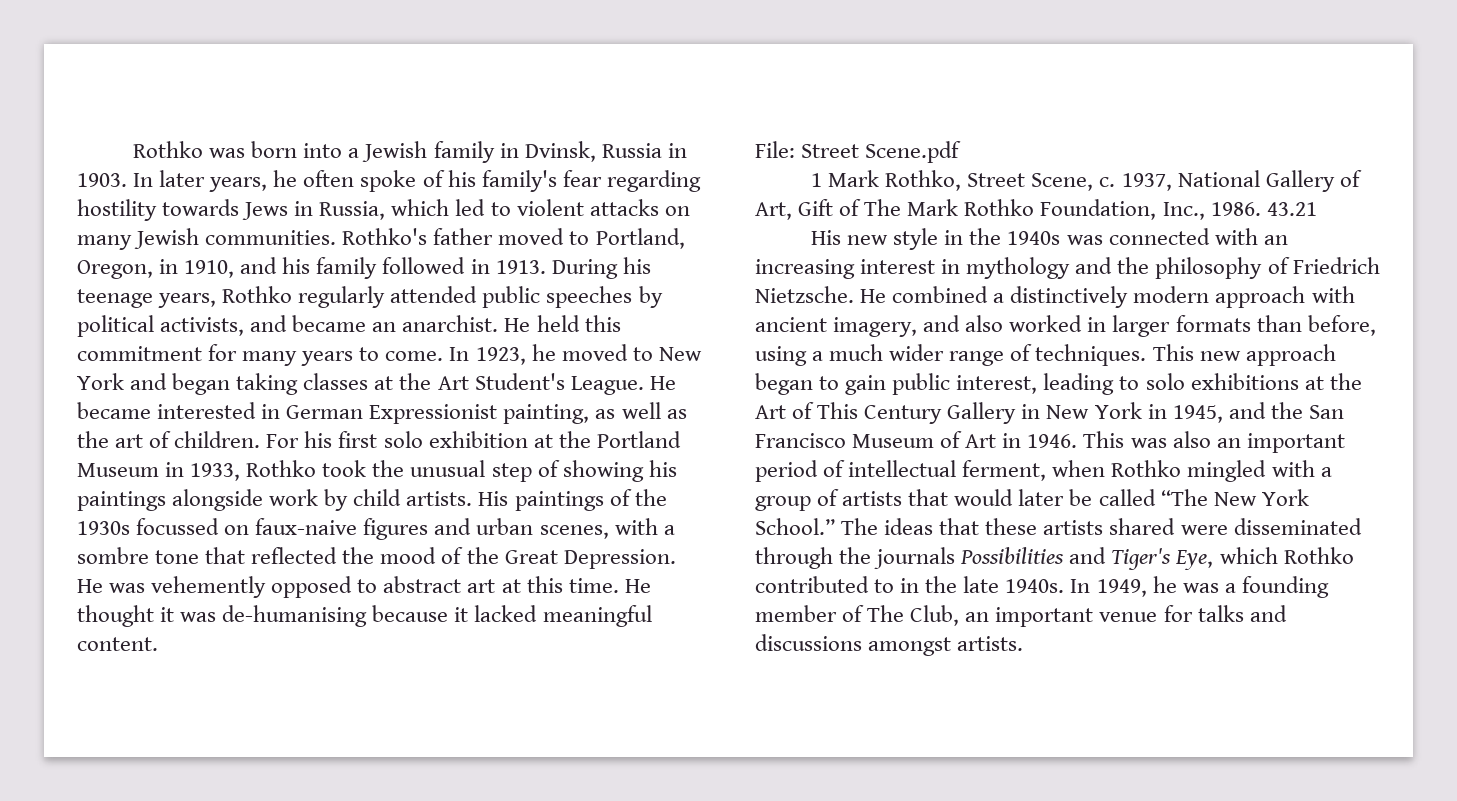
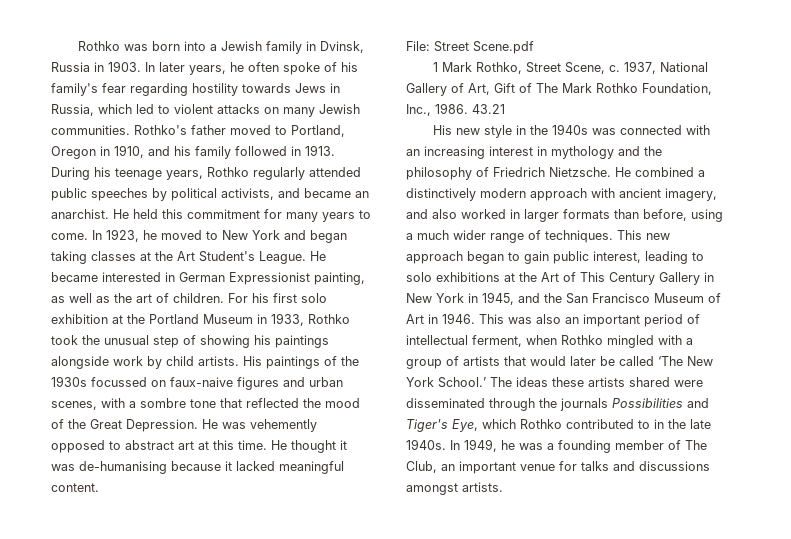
[77,260,153,279] Oregon, -> [51,146,96,159] Oregon
[1160,489,1309,506] [755,518,835,535] “The New York School.” -> [658,356,713,366] [406,377,486,388] ‘The New York School.’
[939,518,980,535] that -> (548, 382) none

